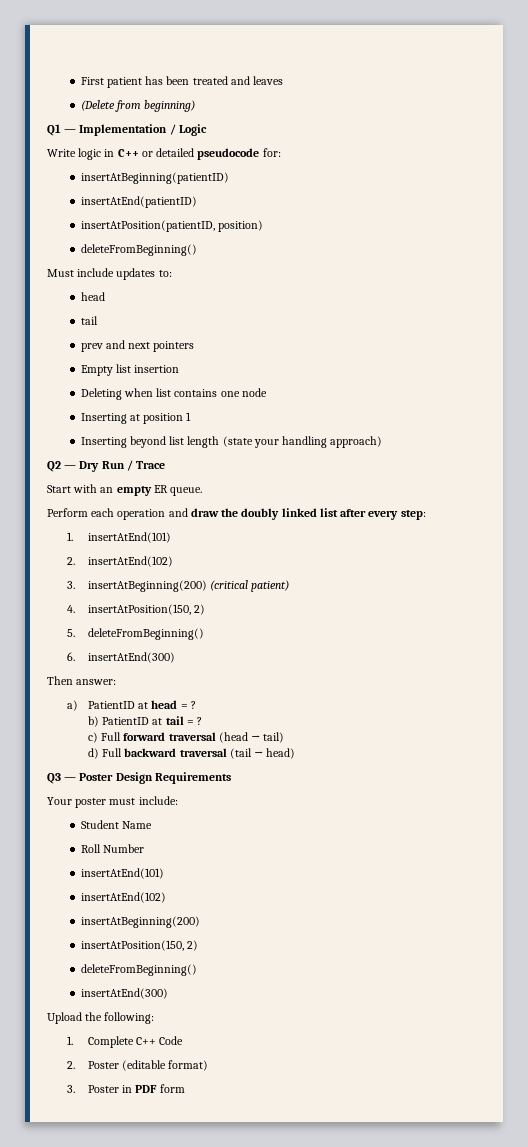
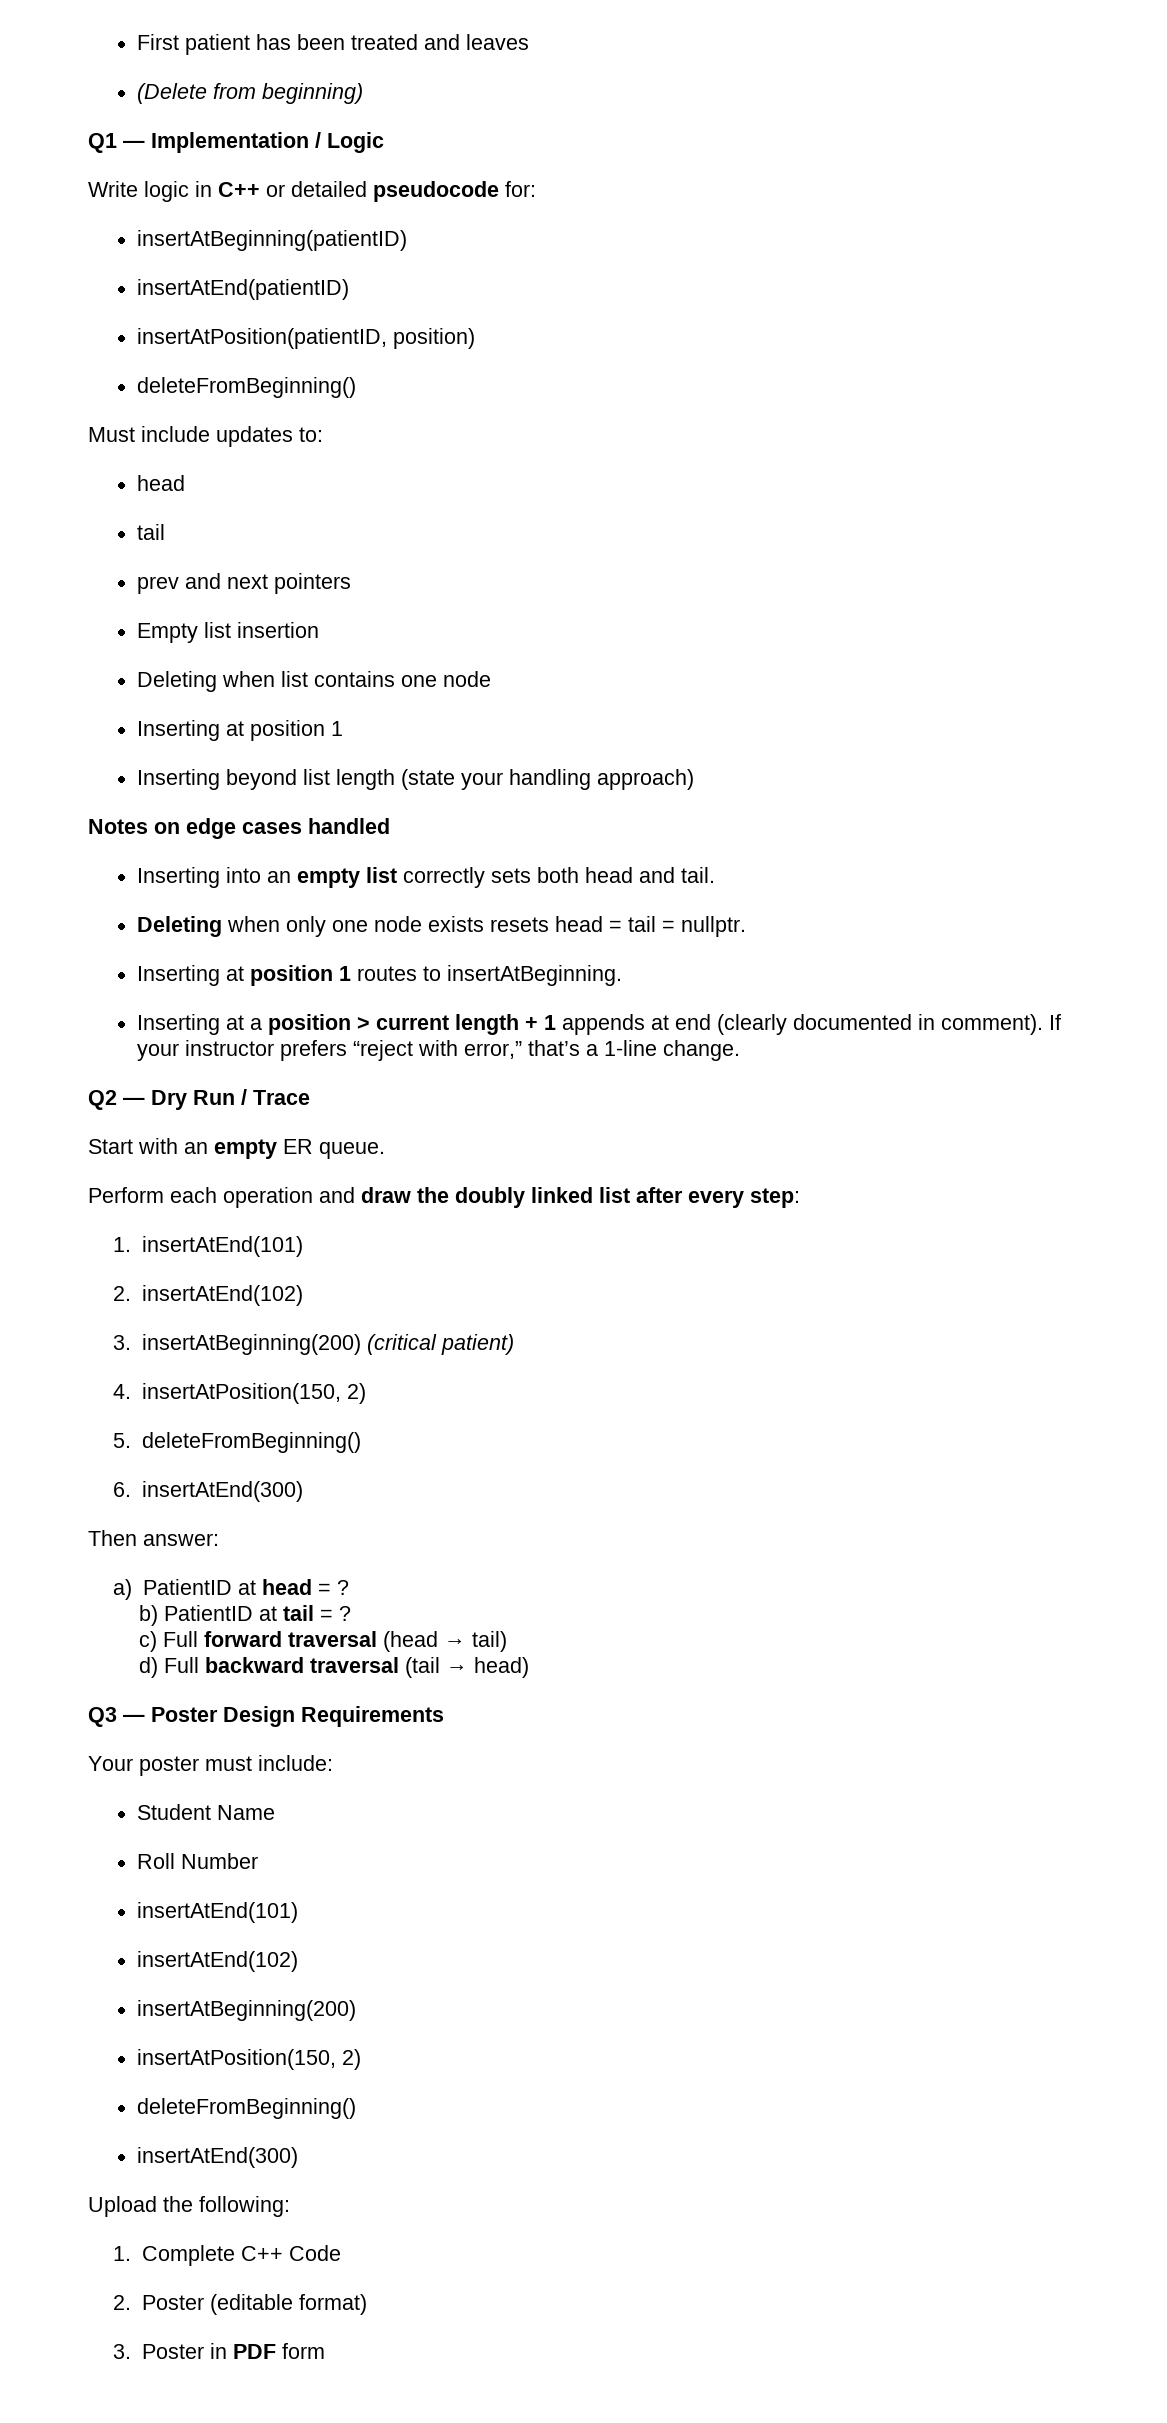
(383, 442) none -> [88,818,390,839] [136,867,715,888] [136,916,746,937] [136,965,622,986] [136,1014,1061,1035] [136,1040,740,1061] // Notes on edge cases handled // Inserting into an empty list correctly sets both head and tail. // Deleting when only one node exists resets head = tail = nullptr. // Inserting at position 1 routes to insertAtBeginning. // Inserting at a position > current length + 1 appends at end (clearly documented in comment). If your instructor prefers “reject with error,” that’s a 1-line change.

